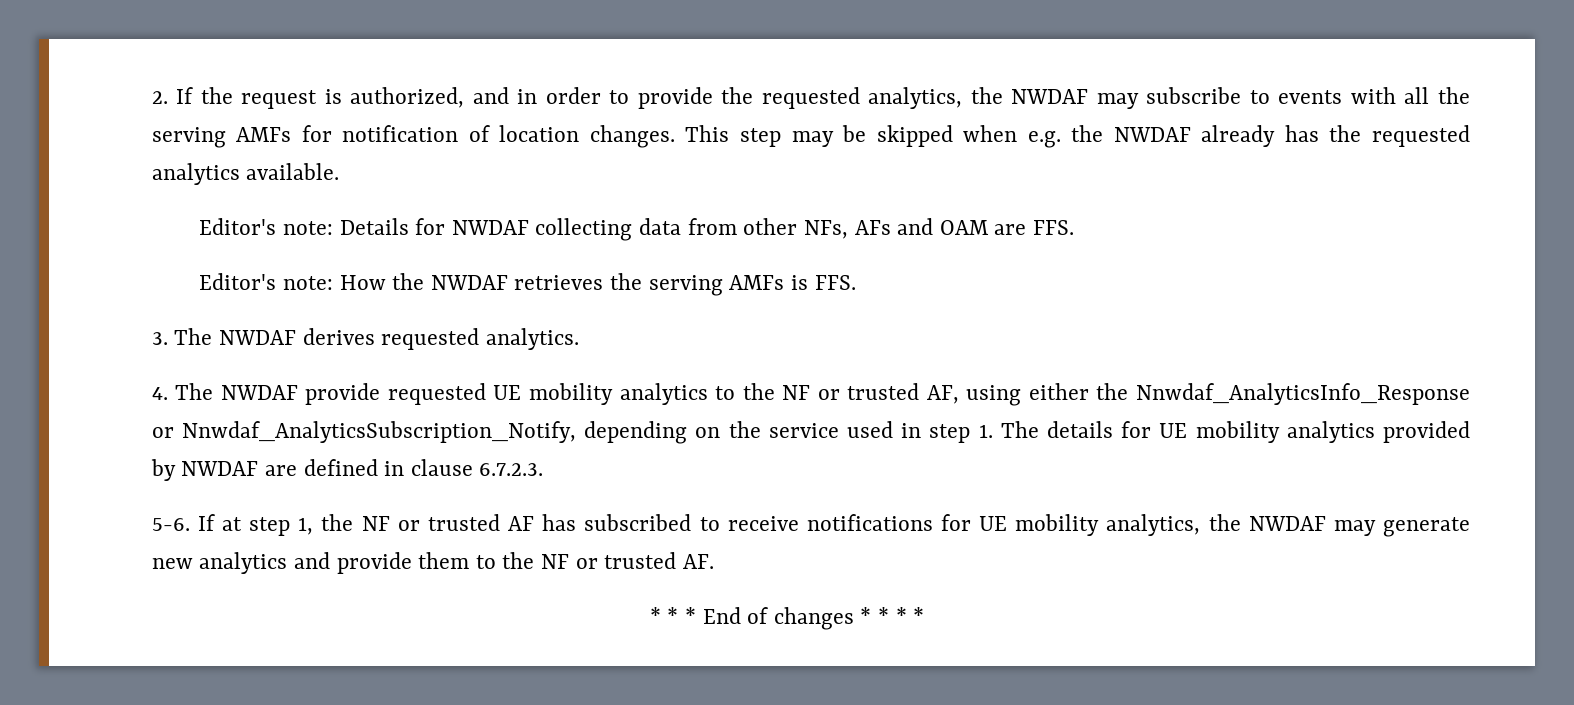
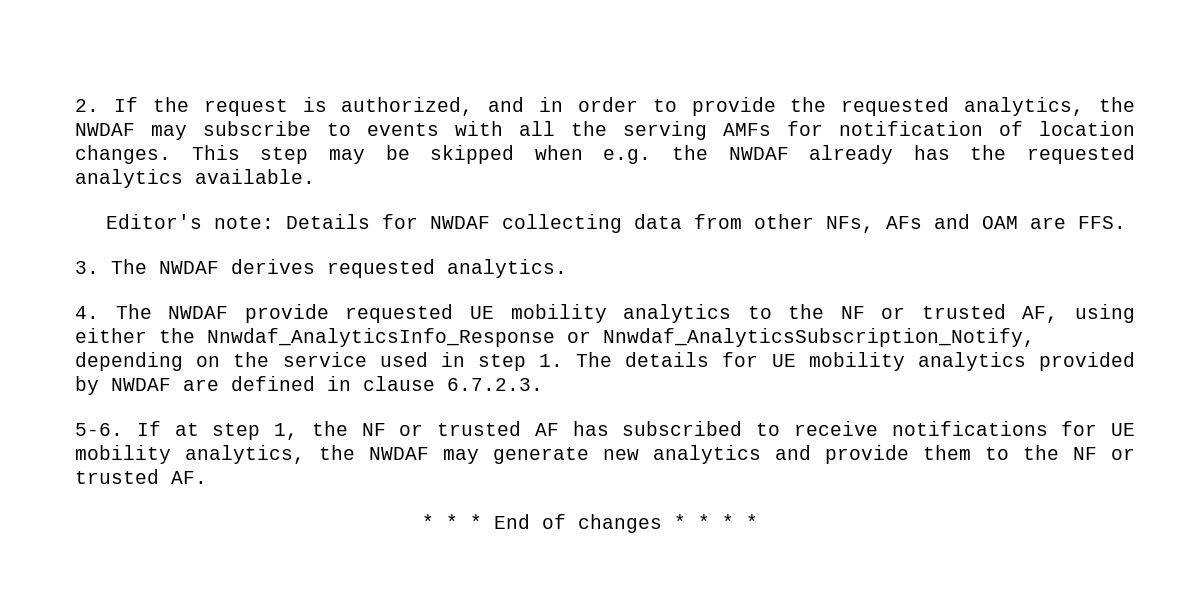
[199,273,856,296] // Editor's note: How the NWDAF retrieves the serving AMFs is FFS. -> (1127, 222) none

